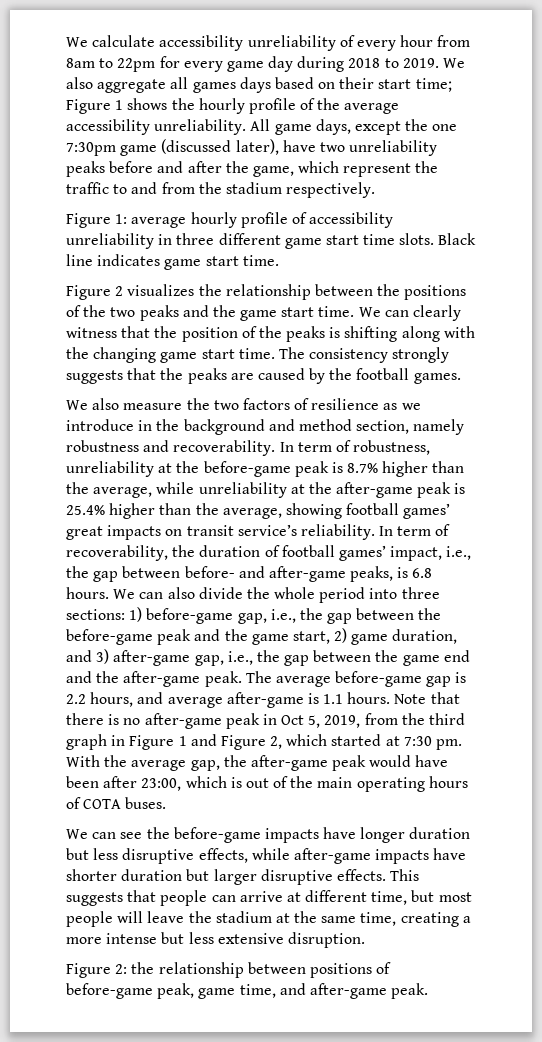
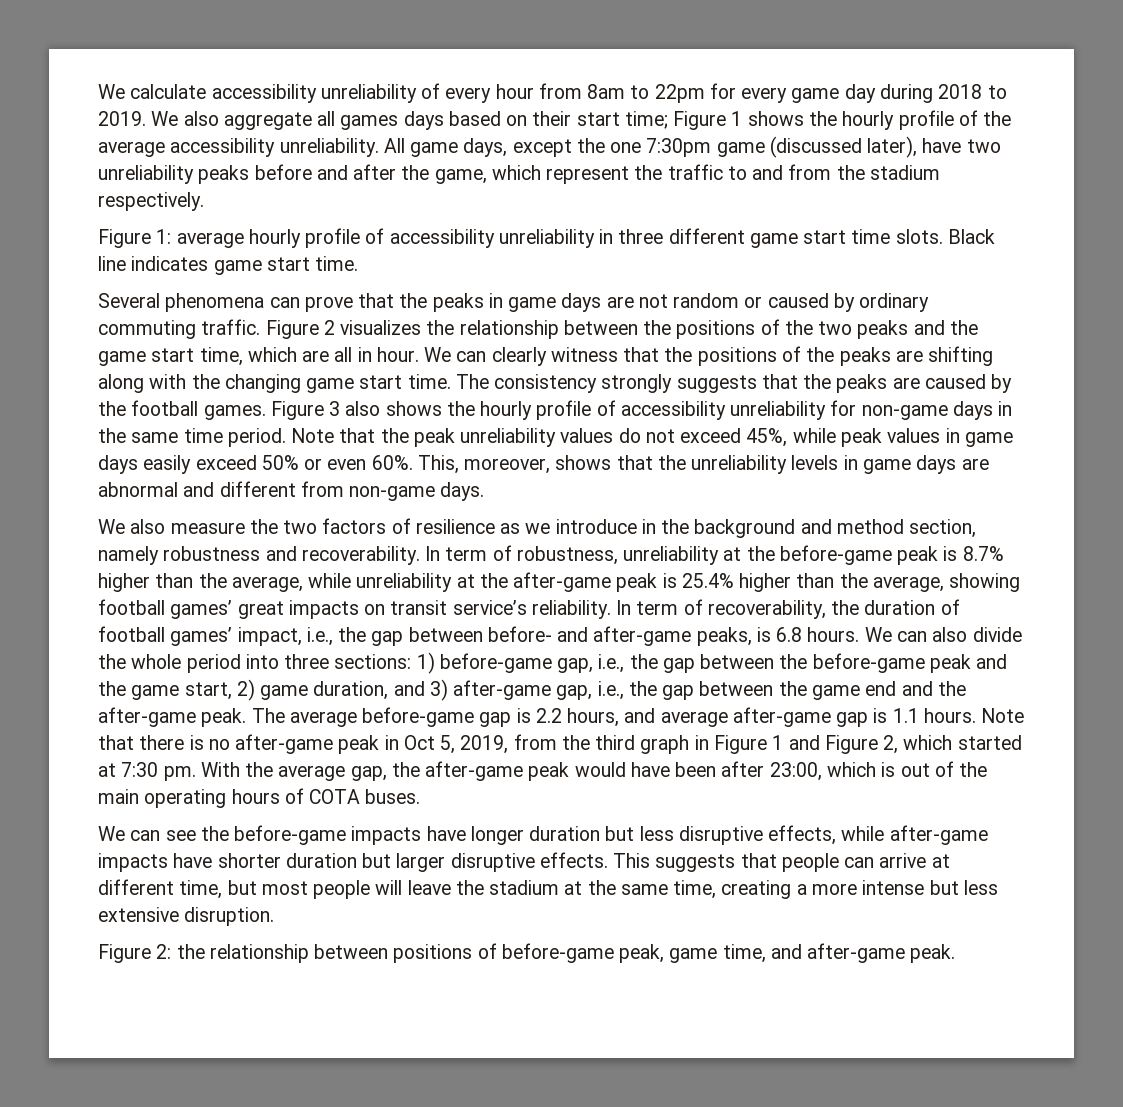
(279, 260) none -> [98,293,930,312] [98,319,261,339] Several phenomena can prove that the peaks in game days are not random or caused by ordinary commuting traffic.
[318,306,355,317] time. -> [199,347,419,366] time, which are all in hour.
[181,327,238,342] position -> [697,347,777,366] positions
[329,327,341,338] is -> [895,350,923,362] are
(461, 378) none -> [270,400,1013,420] [98,428,1013,447] [98,455,989,474] [98,481,485,501] Figure 3 also shows the hourly profile of accessibility unreliability for non-game days in the same time period. Note that the peak unreliability values do not exceed 45%, while peak values in game days easily exceed 50% or even 60%. This, moreover, shows that the unreliability levels in game days are abnormal and different from non-game days.
(304, 700) none -> [836,712,869,727] gap

